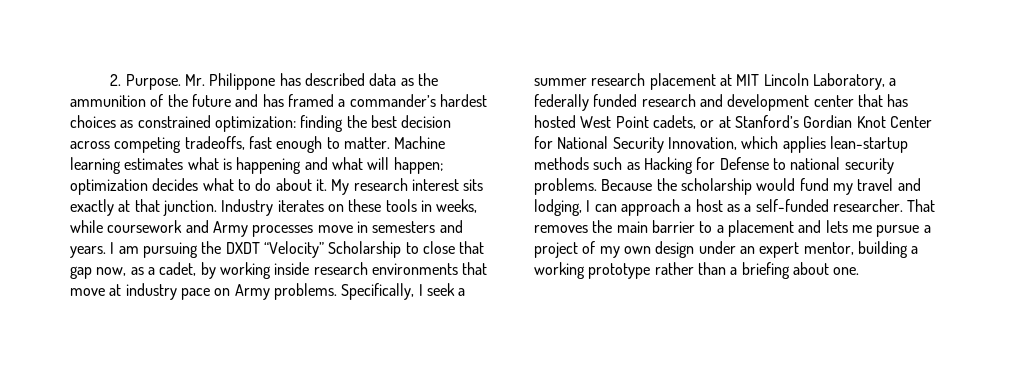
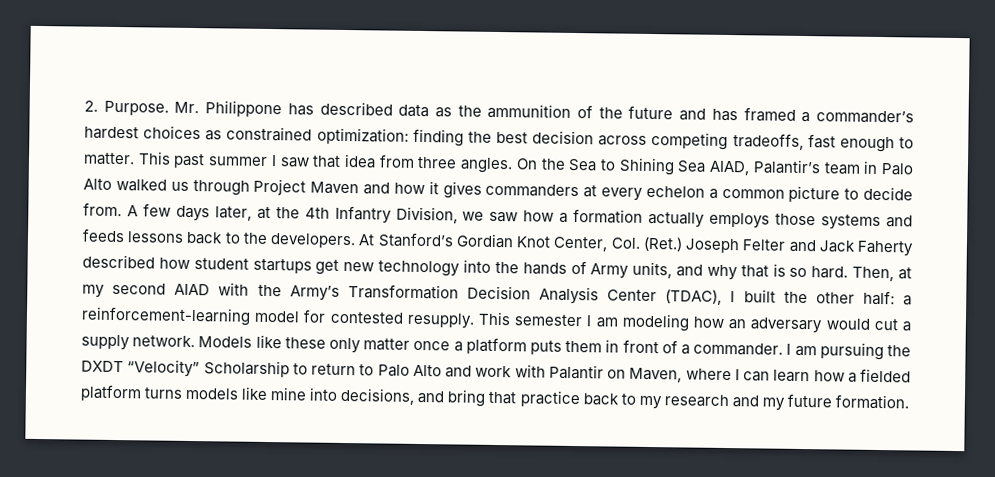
[394,136,446,149] [70,157,443,174] [70,178,484,195] [70,199,478,216] [70,220,463,237] [70,246,106,258] Machine learning estimates what is happening and what will happen; optimization decides what to do about it. My research interest sits exactly at that junction. Industry iterates on these tools in weeks, while coursework and Army processes move in semesters and years. -> [137,151,914,176] [83,178,914,203] [83,202,913,231] [82,228,914,257] [82,254,913,282] [82,282,912,306] [81,306,912,334] [81,334,784,356] This past summer I saw that idea from three angles. On the Sea to Shining Sea AIAD, Palantir’s team in Palo Alto walked us through Project Maven and how it gives commanders at every echelon a common picture to decide from. A few days later, at the 4th Infantry Division, we saw how a formation actually employs those systems and feeds lessons back to the developers. At Stanford’s Gordian Knot Center, Col. (Ret.) Joseph Felter and Jack Faherty described how student startups get new technology into the hands of Army units, and why that is so hard. Then, at my second AIAD with the Army’s Transformation Decision Analysis Center (TDAC), I built the other half: a reinforcement-learning model for contested resupply. This semester I am modeling how an adversary would cut a supply network. Models like these only matter once a platform puts them in front of a commander.
[422,241,485,254] [70,262,488,279] [70,283,466,300] [534,73,897,90] [534,94,909,111] [534,115,932,129] [534,136,908,153] [534,157,894,174] [534,178,921,195] [534,199,936,216] [534,220,931,237] [534,241,919,258] [534,262,860,279] close that gap now, as a cadet, by working inside research environments that move at industry pace on Army problems. Specifically, I seek a summer research placement at MIT Lincoln Laboratory, a federally funded research and development center that has hosted West Point cadets, or at Stanford’s Gordian Knot Center for National Security Innovation, which applies lean-startup methods such as Hacking for Defense to national security problems. Because the scholarship would fund my travel and lodging, I can approach a host as a self-funded researcher. That removes the main barrier to a placement and lets me pursue a project of my own design under an expert mentor, building a working prototype rather than a briefing about one. -> [311,363,911,383] [80,384,909,411] return to Palo Alto and work with Palantir on Maven, where I can learn how a fielded platform turns models like mine into decisions, and bring that practice back to my research and my future formation.

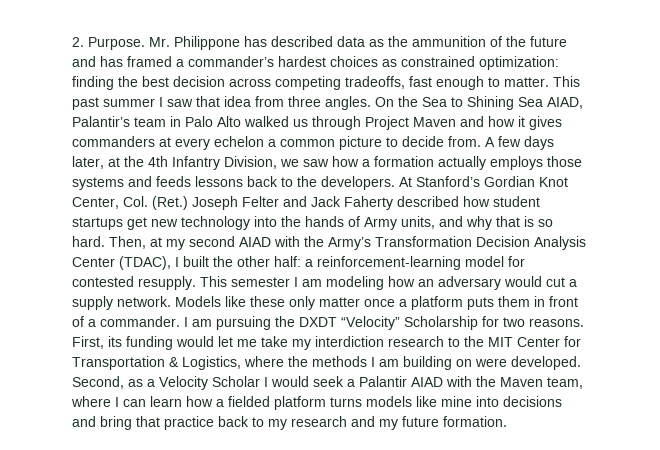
[292,363,683,383] to return to Palo Alto and work with Palantir on Maven, -> [482,316,584,327] [72,336,581,350] [72,356,581,370] [72,376,583,390] for two reasons. First, its funding would let me take my interdiction research to the MIT Center for Transportation & Logistics, where the methods I am building on were developed. Second, as a Velocity Scholar I would seek a Palantir AIAD with the Maven team,
[340,387,416,405] decisions, -> [503,396,562,407] decisions

